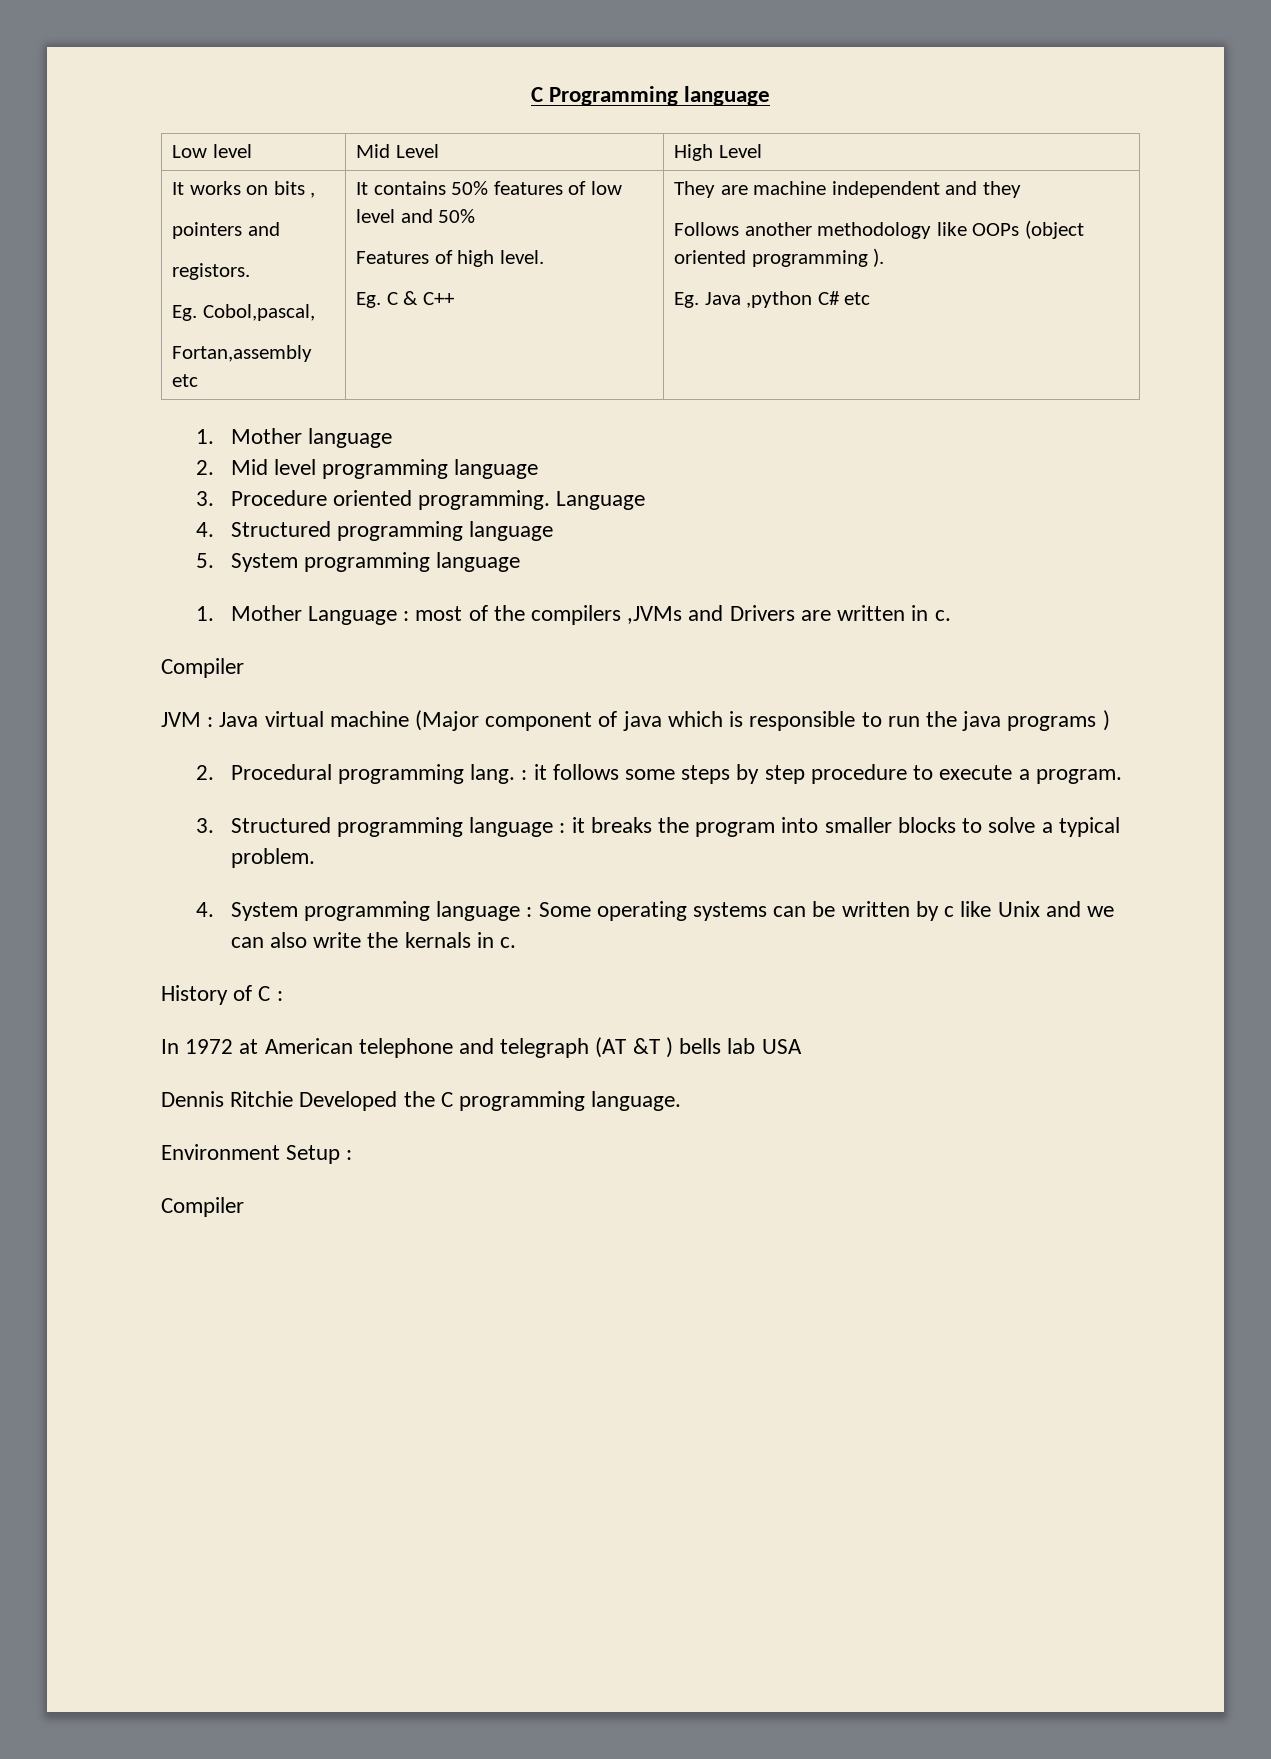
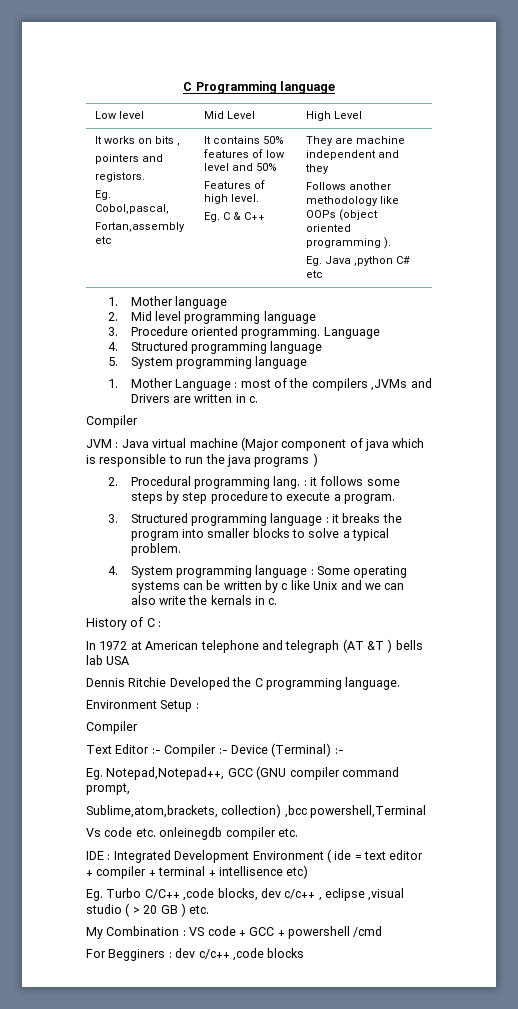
(244, 1207) none -> [86,743,344,757] [86,766,399,780] [86,783,130,795] [86,804,427,818] [86,827,298,840] [86,849,424,863] [86,865,309,879] [86,888,405,901] [86,903,210,917] [86,926,383,939] [86,948,305,961] // Text Editor :- Compiler :- Device (Terminal) :- // Eg. Notepad,Notepad++, GCC (GNU compiler command prompt, // Sublime,atom,brackets, collection) ,bcc powershell,Terminal // Vs code etc. onleinegdb compiler etc. // IDE : Integrated Development Environment ( ide = text editor + compiler + terminal + intellisence etc) // Eg. Turbo C/C++ ,code blocks, dev c/c++ , eclipse ,visual studio ( > 20 GB ) etc. // My Combination : VS code + GCC + powershell /cmd // For Begginers : dev c/c++ ,code blocks

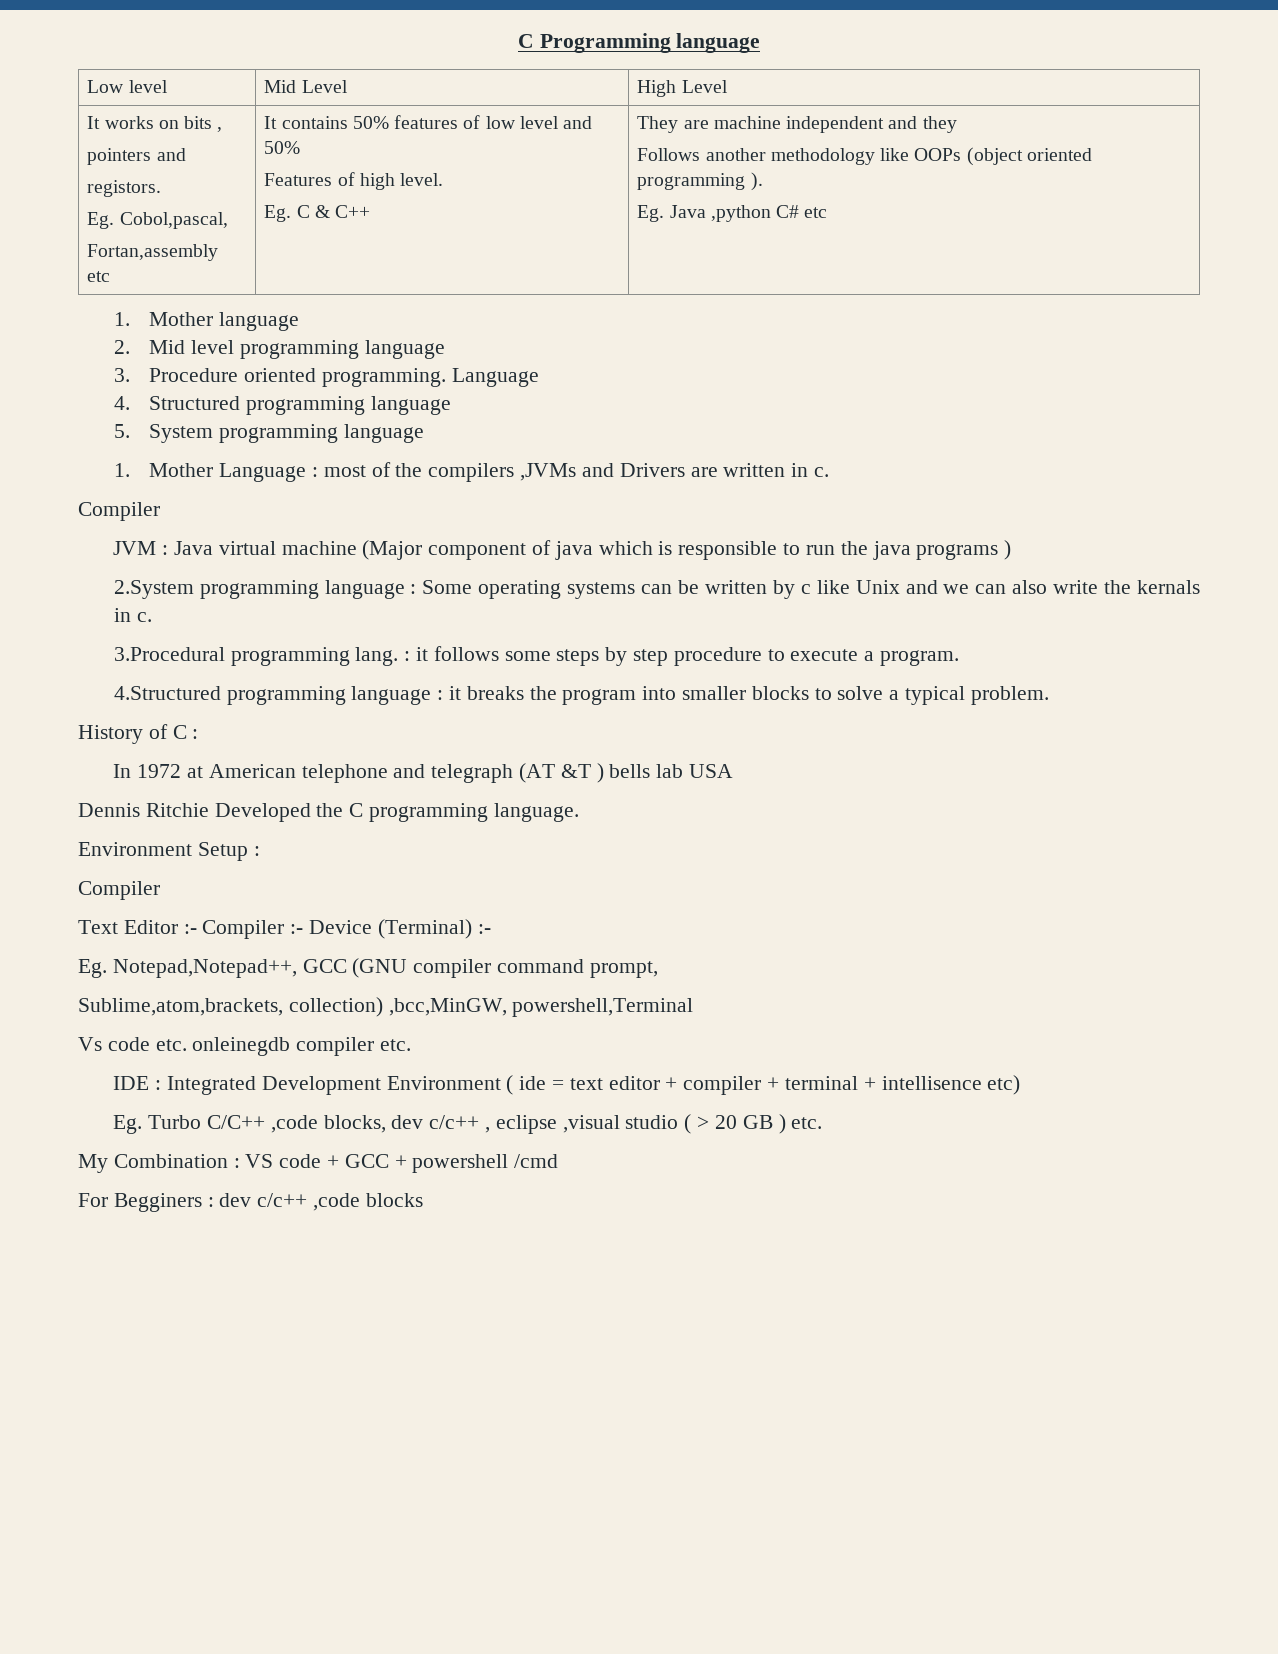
[108,476,400,489] [130,491,396,504] [108,513,402,526] [130,528,390,541] [130,543,181,556] [108,566,173,578] 2. Procedural programming lang. : it follows some steps by step procedure to execute a program. // 3. Structured programming language : it breaks the program into smaller blocks to solve a typical problem. // 4. System -> [113,580,194,599] 2.System
(278, 601) none -> [113,646,959,666] [113,686,1049,705] // 3.Procedural programming lang. : it follows some steps by step procedure to execute a program. // 4.Structured programming language : it breaks the program into smaller blocks to solve a typical problem.
[284,805,307,818] ,bcc -> [388,998,507,1016] ,bcc,MinGW,

